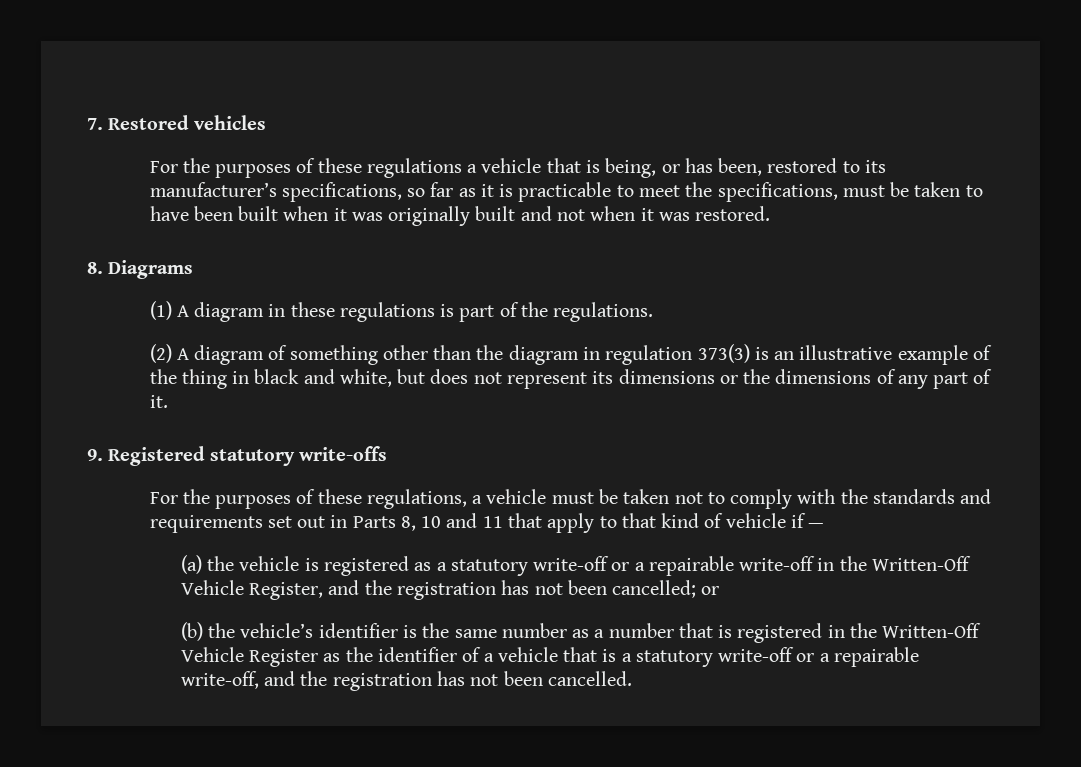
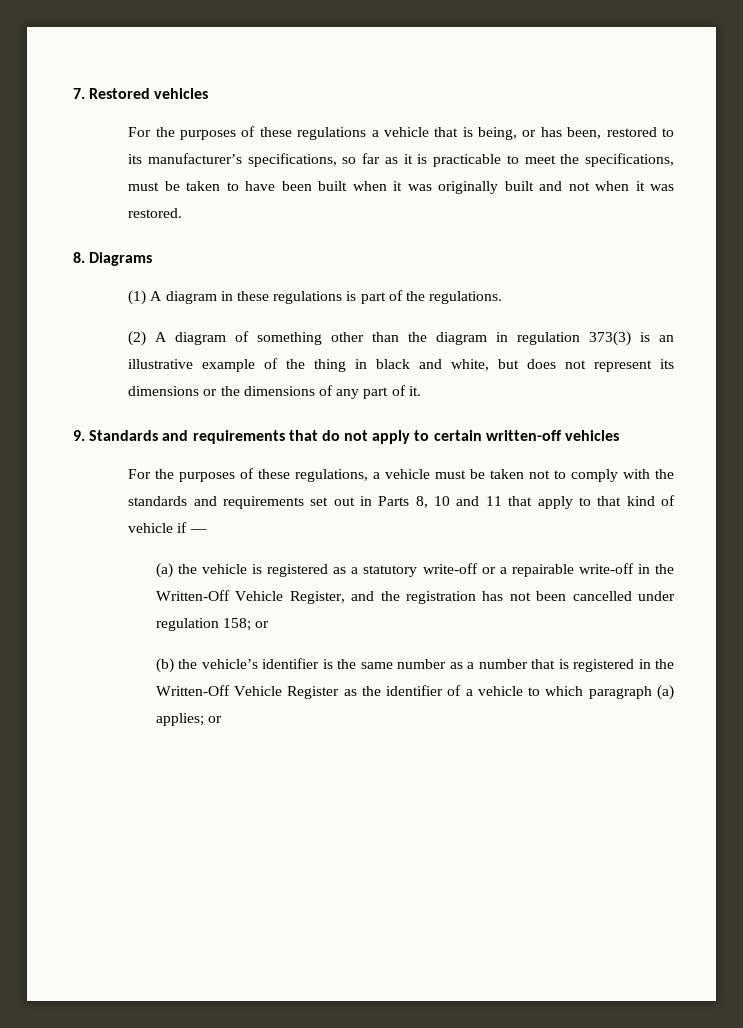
[108,446,387,466] Registered statutory write-offs -> [89,430,620,444] Standards and requirements that do not apply to certain written-off vehicles
[612,580,697,598] cancelled; -> [572,591,675,601] [155,618,252,631] cancelled under regulation 158;
[563,647,919,667] [180,671,632,691] that is a statutory write-off or a repairable write-off, and the registration has not been cancelled. -> [528,685,674,700] [155,713,223,726] to which paragraph (a) applies; or

